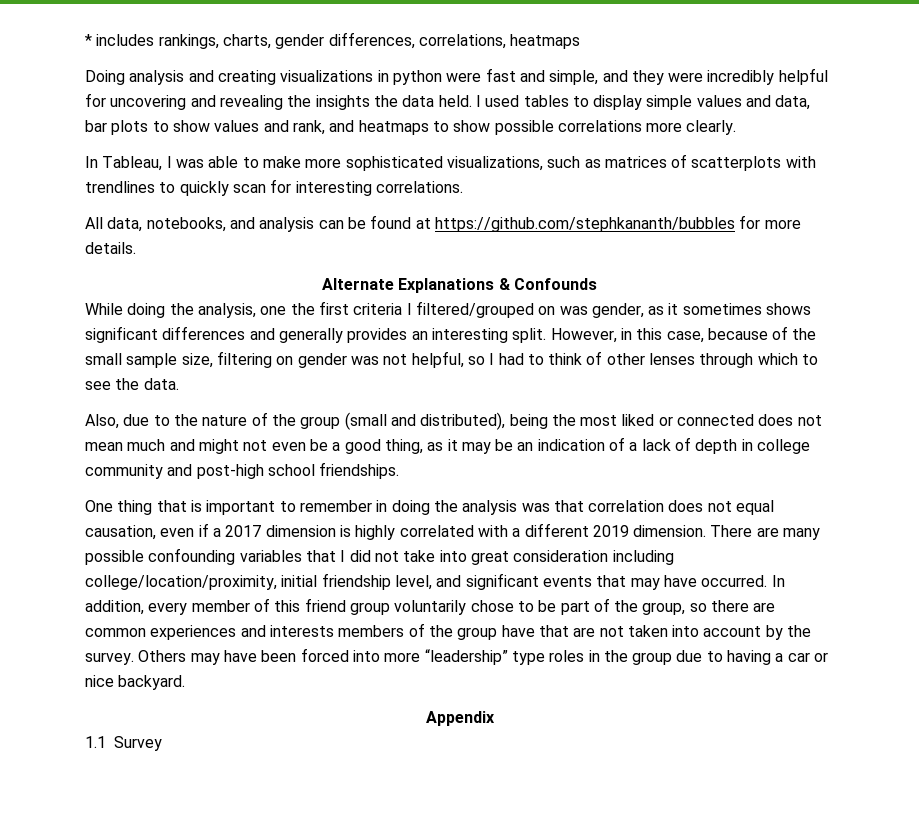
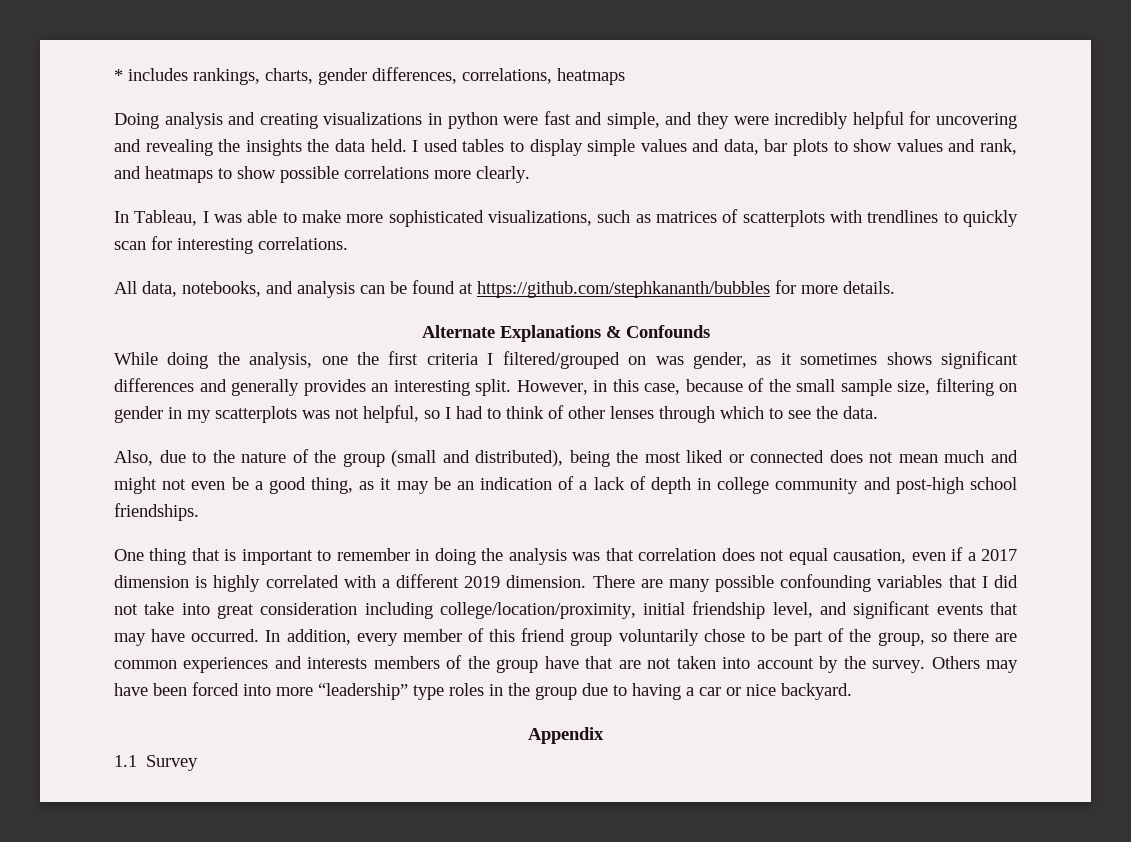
(347, 360) none -> [168,406,297,423] in my scatterplots

